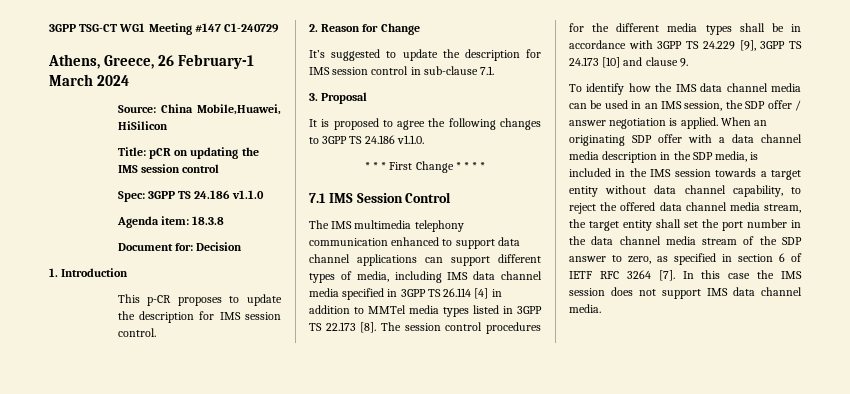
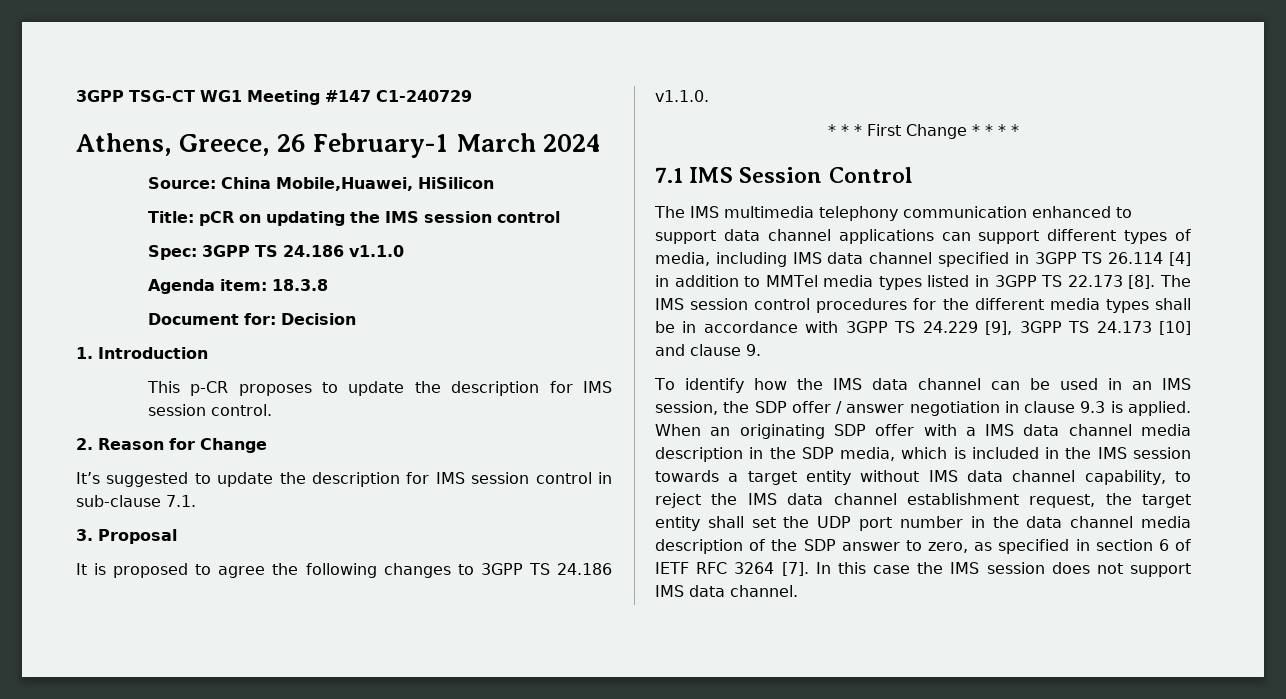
[309,288,339,297] media -> (933, 258) none
(401, 326) none -> [655,298,684,310] IMS
[771,83,801,92] media -> (981, 384) none
(667, 123) none -> [1004,401,1106,413] in clause 9.3
(725, 140) none -> [985,424,1015,436] IMS
(748, 156) none -> [901,447,948,459] which
(647, 189) none -> [928,470,958,482] IMS
[620,202,801,213] offered data channel media stream, -> [747,493,1096,508] IMS data channel establishment request,
(719, 223) none -> [817,516,852,528] UDP
[702,238,738,245] stream -> [655,539,743,554] description
[761,287,802,296] [569,304,601,313] channel media. -> [730,585,798,597] channel.

